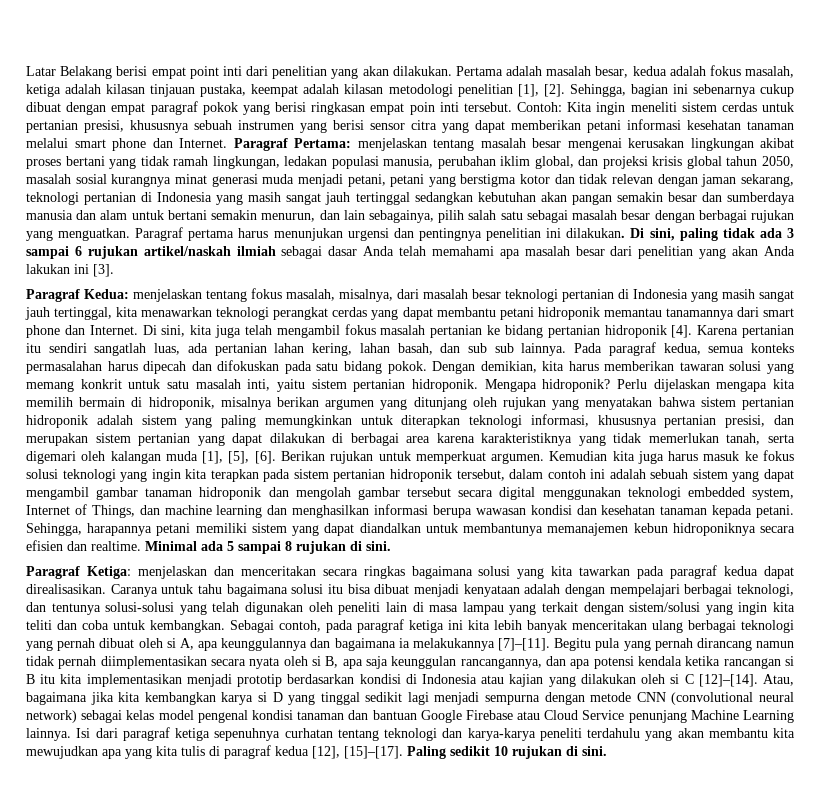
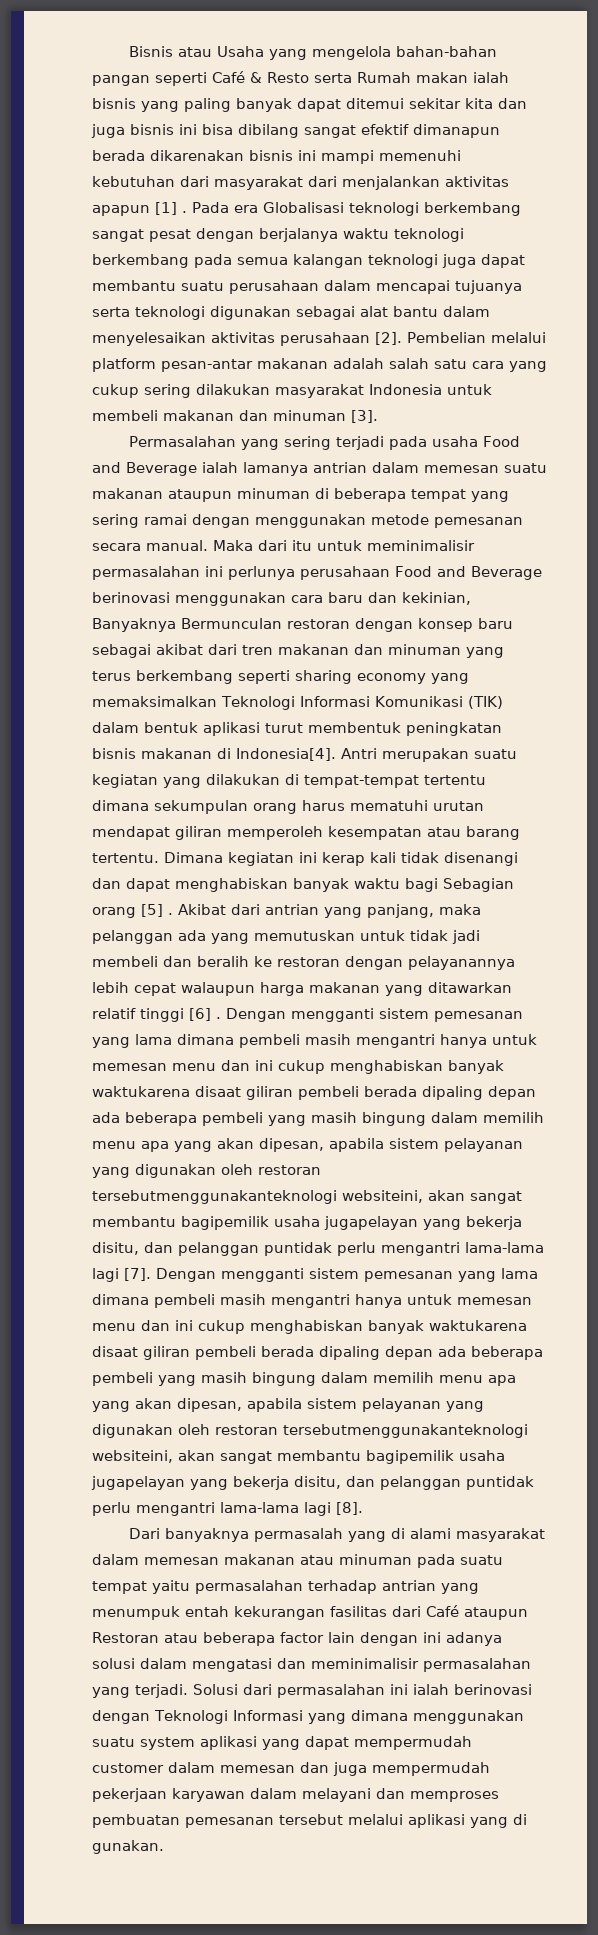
[26,65,794,79] [26,84,794,97] [26,101,794,115] [26,119,794,133] [26,138,794,151] [26,156,794,169] [26,174,794,187] [26,192,795,205] [26,210,794,223] [26,227,795,241] [26,246,795,259] [26,264,114,277] [26,288,794,302] [25,307,795,320] [26,324,795,338] [26,342,794,356] [26,360,794,374] [26,379,795,392] [26,397,795,410] [26,414,794,428] [26,433,795,446] [26,450,795,464] [26,469,794,482] [26,487,794,500] [26,504,794,518] [26,523,796,536] [26,540,391,554] [26,565,794,579] [26,584,794,597] [26,602,795,615] [26,619,794,633] [26,638,794,651] [26,656,795,669] [26,674,794,687] [26,692,795,705] [26,710,794,723] [26,727,795,741] [26,745,607,759] Latar Belakang berisi empat point inti dari penelitian yang akan dilakukan. Pertama adalah masalah besar, kedua adalah fokus masalah, ketiga adalah kilasan tinjauan pustaka, keempat adalah kilasan metodologi penelitian [1], [2]. Sehingga, bagian ini sebenarnya cukup dibuat dengan empat paragraf pokok yang berisi ringkasan empat poin inti tersebut. Contoh: Kita ingin meneliti sistem cerdas untuk pertanian presisi, khususnya sebuah instrumen yang berisi sensor citra yang dapat memberikan petani informasi kesehatan tanaman melalui smart phone dan Internet. Paragraf Pertama: menjelaskan tentang masalah besar mengenai kerusakan lingkungan akibat proses bertani yang tidak ramah lingkungan, ledakan populasi manusia, perubahan iklim global, dan projeksi krisis global tahun 2050, masalah sosial kurangnya minat generasi muda menjadi petani, petani yang berstigma kotor dan tidak relevan dengan jaman sekarang, teknologi pertanian di Indonesia yang masih sangat jauh tertinggal sedangkan kebutuhan akan pangan semakin besar dan sumberdaya manusia dan alam untuk bertani semakin menurun, dan lain sebagainya, pilih salah satu sebagai masalah besar dengan berbagai rujukan yang menguatkan. Paragraf pertama harus menunjukan urgensi dan pentingnya penelitian ini dilakukan. Di sini, paling tidak ada 3 sampai 6 rujukan artikel/naskah ilmiah sebagai dasar Anda telah memahami apa masalah besar dari penelitian yang akan Anda lakukan ini [3]. // Paragraf Kedua: menjelaskan tentang fokus masalah, misalnya, dari masalah besar teknologi pertanian di Indonesia yang masih sangat jauh tertinggal, kita menawarkan teknologi perangkat cerdas yang dapat membantu petani hidroponik memantau tanamannya dari smart phone dan Internet. Di sini, kita juga telah mengambil fokus masalah pertanian ke bidang pertanian hidroponik [4]. Karena pertanian itu sendiri sangatlah luas, ada pertanian lahan kering, lahan basah, dan sub sub lainnya. Pada paragraf kedua, semua konteks permasalahan harus dipecah dan difokuskan pada satu bidang pokok. Dengan demikian, kita harus memberikan tawaran solusi yang memang konkrit untuk satu masalah inti, yaitu sistem pertanian hidroponik. Mengapa hidroponik? Perlu dijelaskan mengapa kita memilih bermain di hidroponik, misalnya berikan argumen yang ditunjang oleh rujukan yang menyatakan bahwa sistem pertanian hidroponik adalah sistem yang paling memungkinkan untuk diterapkan teknologi informasi, khususnya pertanian presisi, dan merupakan sistem pertanian yang dapat dilakukan di berbagai area karena karakteristiknya yang tidak memerlukan tanah, serta digemari oleh kalangan muda [1], [5], [6]. Berikan rujukan untuk memperkuat argumen. Kemudian kita juga harus masuk ke fokus solusi teknologi yang ingin kita terapkan pada sistem pertanian hidroponik tersebut, dalam contoh ini adalah sebuah sistem yang dapat mengambil gambar tanaman hidroponik dan mengolah gambar tersebut secara digital menggunakan teknologi embedded system, Internet of Things, dan machine learning dan menghasilkan informasi berupa wawasan kondisi dan kesehatan tanaman kepada petani. Sehingga, harapannya petani memiliki sistem yang dapat diandalkan untuk membantunya memanajemen kebun hidroponiknya secara efisien dan realtime. Minimal ada 5 sampai 8 rujukan di sini. // Paragraf Ketiga: menjelaskan dan menceritakan secara ringkas bagaimana solusi yang kita tawarkan pada paragraf kedua dapat direalisasikan. Caranya untuk tahu bagaimana solusi itu bisa dibuat menjadi kenyataan adalah dengan mempelajari berbagai teknologi, dan tentunya solusi-solusi yang telah digunakan oleh peneliti lain di masa lampau yang terkait dengan sistem/solusi yang ingin kita teliti dan coba untuk kembangkan. Sebagai contoh, pada paragraf ketiga ini kita lebih banyak menceritakan ulang berbagai teknologi yang pernah dibuat oleh si A, apa keunggulannya dan bagaimana ia melakukannya [7]–[11]. Begitu pula yang pernah dirancang namun tidak pernah diimplementasikan secara nyata oleh si B, apa saja keunggulan rancangannya, dan apa potensi kendala ketika rancangan si B itu kita implementasikan menjadi prototip berdasarkan kondisi di Indonesia atau kajian yang dilakukan oleh si C [12]–[14]. Atau, bagaimana jika kita kembangkan karya si D yang tinggal sedikit lagi menjadi sempurna dengan metode CNN (convolutional neural network) sebagai kelas model pengenal kondisi tanaman dan bantuan Google Firebase atau Cloud Service penunjang Machine Learning lainnya. Isi dari paragraf ketiga sepenuhnya curhatan tentang teknologi dan karya-karya peneliti terdahulu yang akan membantu kita mewujudkan apa yang kita tulis di paragraf kedua [12], [15]–[17]. Paling sedikit 10 rujukan di sini. -> [129,46,498,60] [92,71,509,86] [92,98,527,112] [91,124,500,138] [92,150,461,164] [92,176,509,190] [92,202,521,216] [92,228,464,242] [92,254,525,268] [92,280,522,294] [92,306,490,320] [92,332,546,346] [92,358,547,372] [92,384,492,398] [92,410,378,423] [129,436,521,450] [92,462,547,476] [92,488,509,502] [92,514,523,528] [92,540,475,551] [92,566,542,580] [92,592,471,606] [92,618,513,632] [92,644,504,658] [92,670,469,684] [92,696,503,710] [92,722,502,736] [92,748,517,762] [92,774,486,788] [92,800,484,814] [92,826,520,840] [92,852,518,866] [92,878,514,892] [92,904,481,918] [92,930,480,944] [92,956,515,970] [92,982,512,996] [92,1008,523,1022] [92,1034,537,1048] [92,1060,504,1074] [92,1086,536,1100] [92,1112,544,1126] [92,1138,523,1152] [92,1164,321,1178] [92,1190,522,1204] [92,1216,522,1230] [92,1242,544,1256] [92,1268,538,1282] [92,1294,532,1308] [92,1320,527,1334] [92,1346,543,1360] [92,1372,516,1386] [92,1398,484,1412] [92,1424,528,1438] [92,1450,505,1464] [91,1476,534,1490] [92,1502,363,1516] [129,1528,546,1542] [92,1554,503,1568] [92,1580,479,1594] [92,1605,528,1620] [92,1632,502,1646] [92,1658,531,1672] [92,1684,532,1698] [92,1710,524,1724] [92,1736,472,1750] [92,1762,490,1776] [92,1788,499,1802] [92,1814,527,1828] [92,1840,164,1854] Bisnis atau Usaha yang mengelola bahan-bahan pangan seperti Café & Resto serta Rumah makan ialah bisnis yang paling banyak dapat ditemui sekitar kita dan juga bisnis ini bisa dibilang sangat efektif dimanapun berada dikarenakan bisnis ini mampi memenuhi kebutuhan dari masyarakat dari menjalankan aktivitas apapun [1] . Pada era Globalisasi teknologi berkembang sangat pesat dengan berjalanya waktu teknologi berkembang pada semua kalangan teknologi juga dapat membantu suatu perusahaan dalam mencapai tujuanya serta teknologi digunakan sebagai alat bantu dalam menyelesaikan aktivitas perusahaan [2]. Pembelian melalui platform pesan-antar makanan adalah salah satu cara yang cukup sering dilakukan masyarakat Indonesia untuk membeli makanan dan minuman [3]. // Permasalahan yang sering terjadi pada usaha Food and Beverage ialah lamanya antrian dalam memesan suatu makanan ataupun minuman di beberapa tempat yang sering ramai dengan menggunakan metode pemesanan secara manual. Maka dari itu untuk meminimalisir permasalahan ini perlunya perusahaan Food and Beverage berinovasi menggunakan cara baru dan kekinian, Banyaknya Bermunculan restoran dengan konsep baru sebagai akibat dari tren makanan dan minuman yang terus berkembang seperti sharing economy yang memaksimalkan Teknologi Informasi Komunikasi (TIK) dalam bentuk aplikasi turut membentuk peningkatan bisnis makanan di Indonesia[4]. Antri merupakan suatu kegiatan yang dilakukan di tempat-tempat tertentu dimana sekumpulan orang harus mematuhi urutan mendapat giliran memperoleh kesempatan atau barang tertentu. Dimana kegiatan ini kerap kali tidak disenangi dan dapat menghabiskan banyak waktu bagi Sebagian orang [5] . Akibat dari antrian yang panjang, maka pelanggan ada yang memutuskan untuk tidak jadi membeli dan beralih ke restoran dengan pelayanannya lebih cepat walaupun harga makanan yang ditawarkan relatif tinggi [6] . Dengan mengganti sistem pemesanan yang lama dimana pembeli masih mengantri hanya untuk memesan menu dan ini cukup menghabiskan banyak waktukarena disaat giliran pembeli berada dipaling depan ada beberapa pembeli yang masih bingung dalam memilih menu apa yang akan dipesan, apabila sistem pelayanan yang digunakan oleh restoran tersebutmenggunakanteknologi websiteini, akan sangat membantu bagipemilik usaha jugapelayan yang bekerja disitu, dan pelanggan puntidak perlu mengantri lama-lama lagi [7]. Dengan mengganti sistem pemesanan yang lama dimana pembeli masih mengantri hanya untuk memesan menu dan ini cukup menghabiskan banyak waktukarena disaat giliran pembeli berada dipaling depan ada beberapa pembeli yang masih bingung dalam memilih menu apa yang akan dipesan, apabila sistem pelayanan yang digunakan oleh restoran tersebutmenggunakanteknologi websiteini, akan sangat membantu bagipemilik usaha jugapelayan yang bekerja disitu, dan pelanggan puntidak perlu mengantri lama-lama lagi [8]. // Dari banyaknya permasalah yang di alami masyarakat dalam memesan makanan atau minuman pada suatu tempat yaitu permasalahan terhadap antrian yang menumpuk entah kekurangan fasilitas dari Café ataupun Restoran atau beberapa factor lain dengan ini adanya solusi dalam mengatasi dan meminimalisir permasalahan yang terjadi. Solusi dari permasalahan ini ialah berinovasi dengan Teknologi Informasi yang dimana menggunakan suatu system aplikasi yang dapat mempermudah customer dalam memesan dan juga mempermudah pekerjaan karyawan dalam melayani dan memproses pembuatan pemesanan tersebut melalui aplikasi yang di gunakan.

